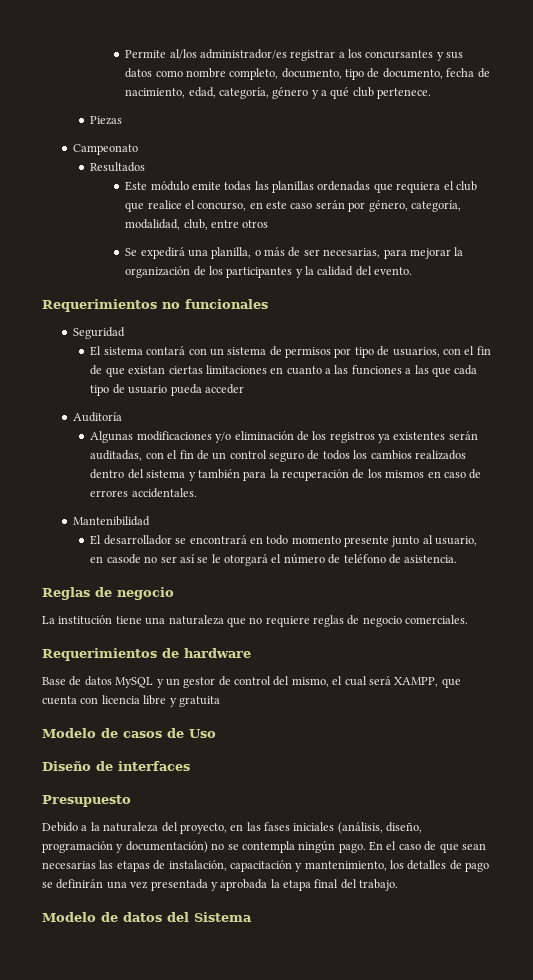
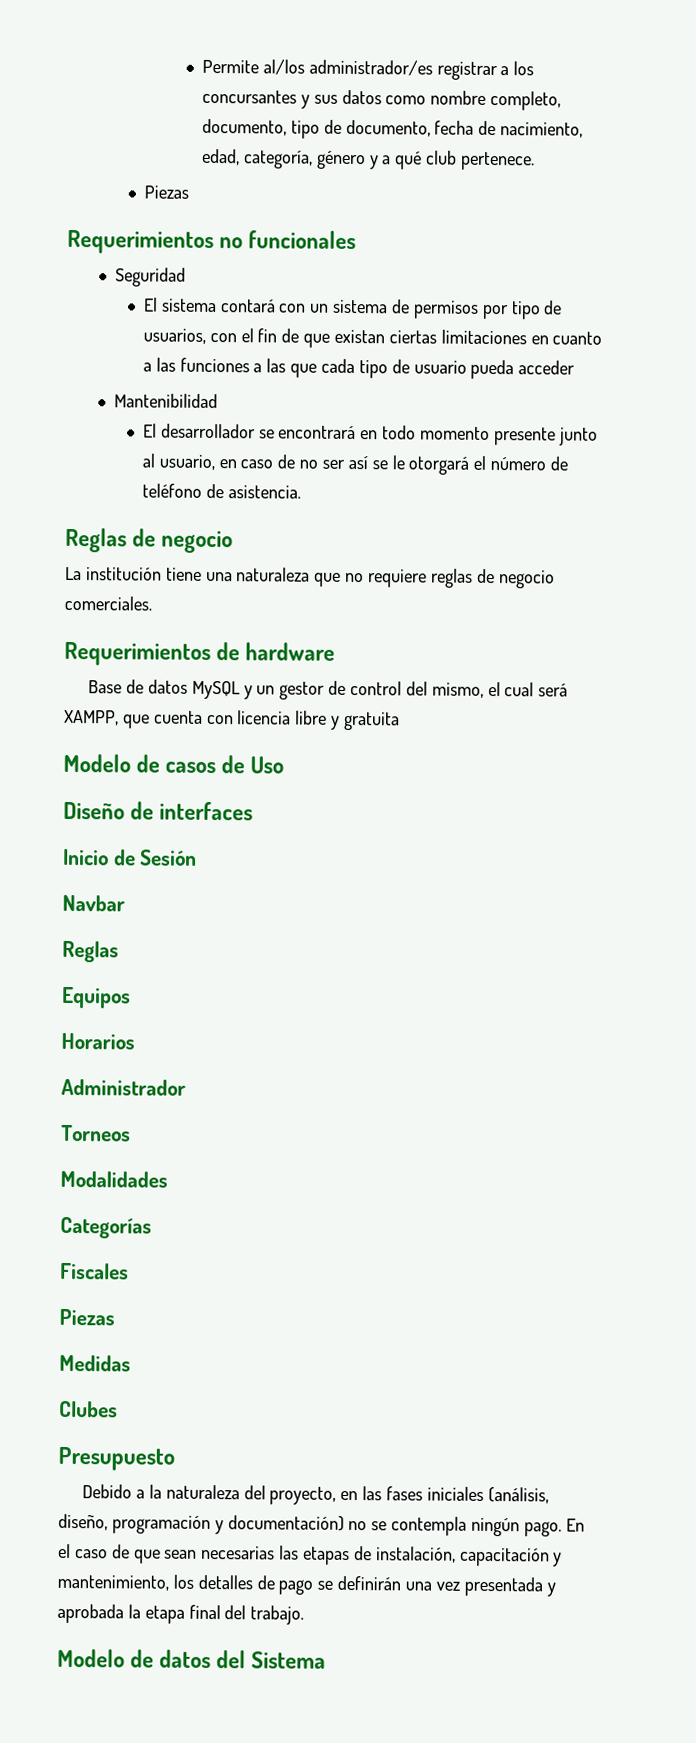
[73,144,139,155] [90,162,146,172] [125,181,477,193] [125,200,461,212] [125,219,269,230] [125,247,464,259] [125,266,413,278] // Campeonato // Resultados // Este módulo emite todas las planillas ordenadas que requiera el club que realice el concurso, en este caso serán por género, categoría, modalidad, club, entre otros // Se expedirá una planilla, o más de ser necesarias, para mejorar la organización de los participantes y la calidad del evento. -> (189, 192) none
[73,412,123,422] [90,431,478,443] [90,450,466,462] [90,469,482,481] [90,488,197,498] // Auditoría // Algunas modificaciones y/o eliminación de los registros ya existentes serán auditadas, con el fin de un control seguro de todos los cambios realizados dentro del sistema y también para la recuperación de los mismos en caso de errores accidentales. -> (576, 367) none
[106,554,141,564] casode -> [240,454,296,469] caso de
(190, 766) none -> [63,848,198,866] [62,894,125,912] [62,940,119,963] [62,986,131,1009] [61,1032,135,1050] [61,1078,186,1096] [61,1124,131,1142] [60,1170,168,1188] [60,1216,152,1239] [60,1262,129,1280] [59,1308,115,1326] [59,1354,131,1372] [59,1400,118,1418] // Inicio de Sesión // Navbar // Reglas // Equipos // Horarios // Administrador // Torneos // Modalidades // Categorías // Fiscales // Piezas // Medidas // Clubes

